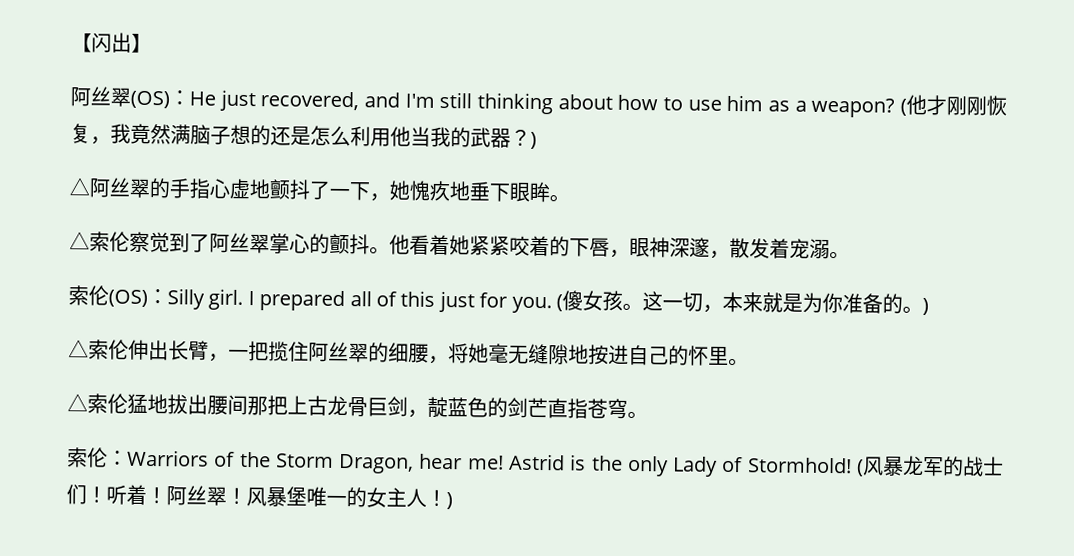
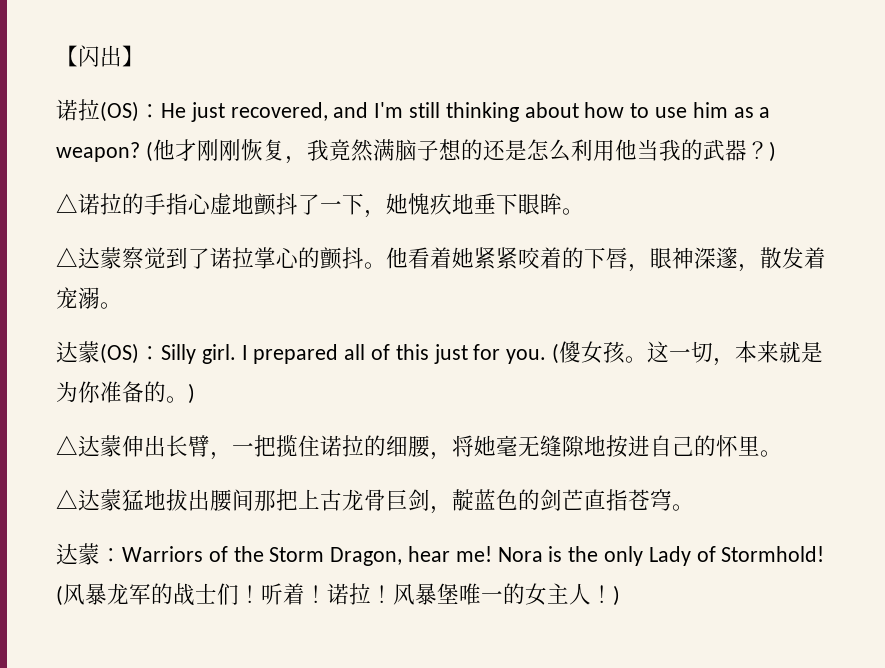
[70,86,131,107] 阿丝翠 -> [56,99,100,121] 诺拉
[89,177,150,199] 阿丝翠 -> [78,193,122,215] 诺拉
[89,231,130,252] 索伦 -> [78,247,122,269] 达蒙
[209,232,270,254] 阿丝翠 -> [210,247,254,269] 诺拉
[68,285,109,306] 索伦 -> [56,341,100,363] 达蒙
[88,339,129,360] 索伦 -> [78,435,122,457] 达蒙
[308,341,369,363] 阿丝翠 -> [320,435,364,457] 诺拉
[87,393,128,414] 索伦 -> [78,489,122,511] 达蒙
[67,447,108,468] 索伦 -> [56,543,100,565] 达蒙
[508,453,565,471] Astrid -> [497,547,543,562] Nora
[166,485,227,506] 阿丝翠 -> [327,583,371,605] 诺拉

